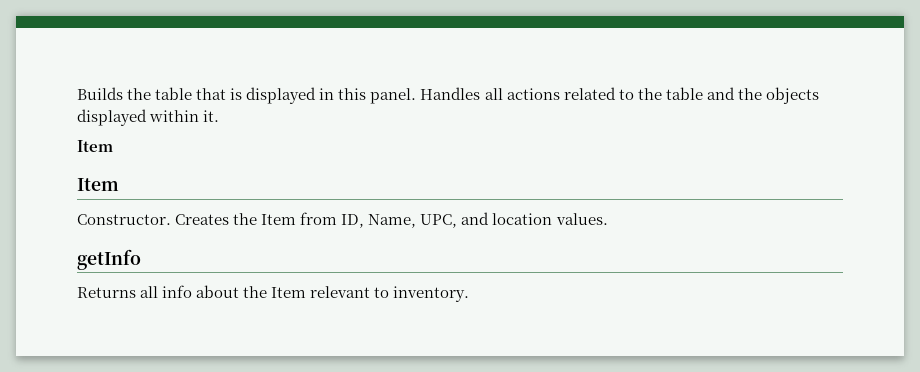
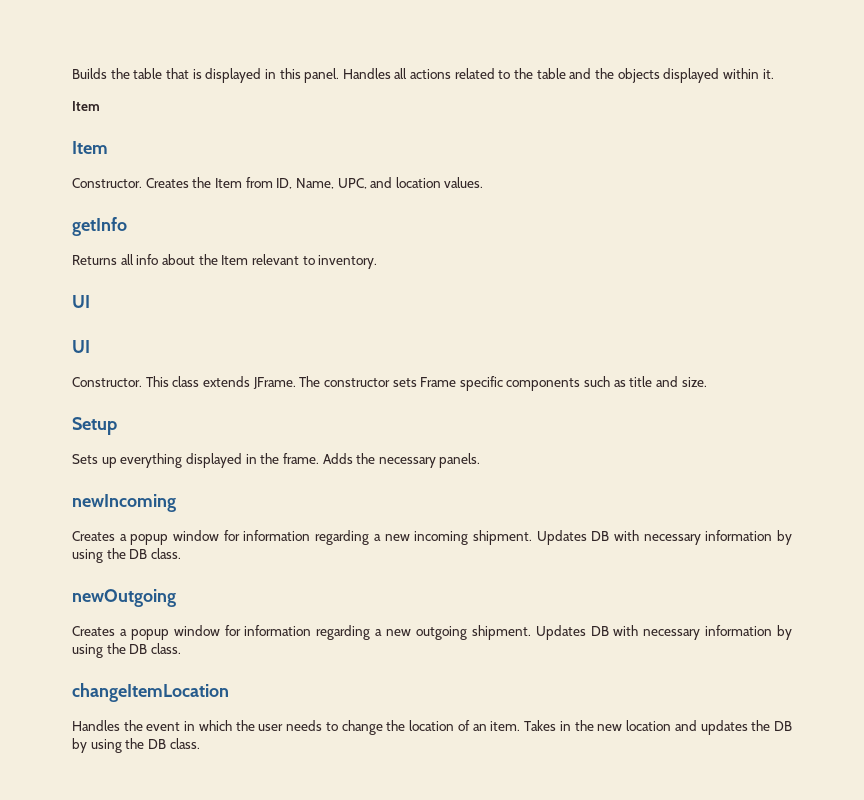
(470, 294) none -> [72,295,90,308] [72,340,90,353] [72,376,707,391] [72,417,117,435] [72,453,481,468] [72,494,176,512] [72,530,792,545] [72,548,181,563] [72,589,176,607] [72,625,792,640] [72,643,181,658] [72,683,229,702] [72,720,793,735] [72,738,200,753] // UI // UI // Constructor. This class extends JFrame. The constructor sets Frame specific components such as title and size. // Setup // Sets up everything displayed in the frame. Adds the necessary panels. // newIncoming // Creates a popup window for information regarding a new incoming shipment. Updates DB with necessary information by using the DB class. // newOutgoing // Creates a popup window for information regarding a new outgoing shipment. Updates DB with necessary information by using the DB class. // changeItemLocation // Handles the event in which the user needs to change the location of an item. Takes in the new location and updates the DB by using the DB class.

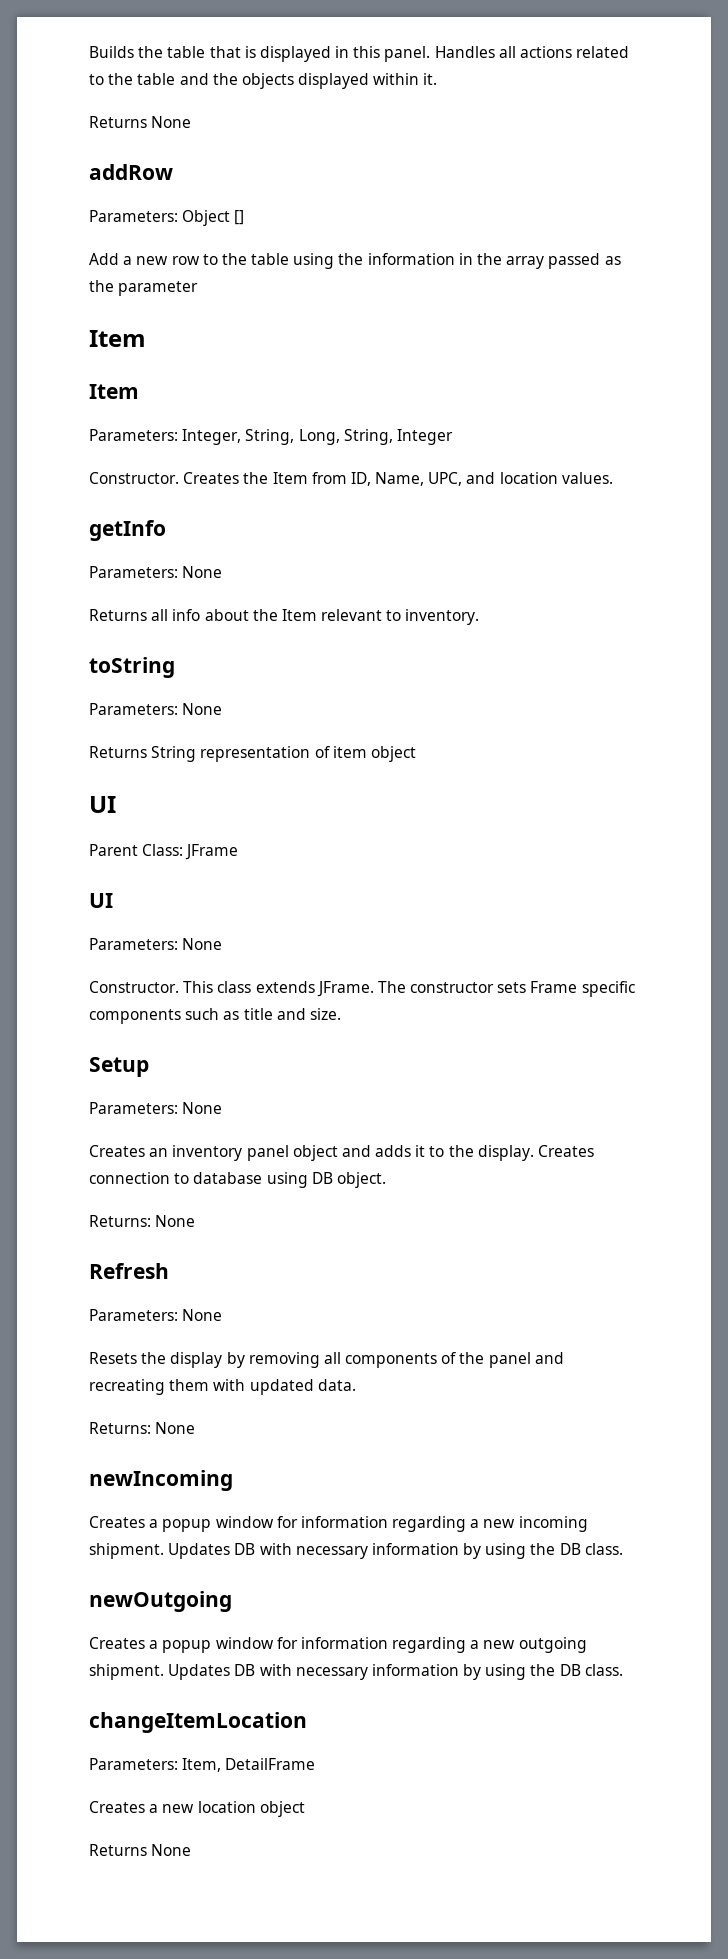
[72,101,100,111] [72,141,108,154] Item // Item -> [89,116,192,128] [89,164,173,180] [89,210,245,226] [89,253,621,269] [89,280,199,296] [89,330,146,347] [89,384,139,399] [89,429,453,445] Returns None // addRow // Parameters: Object [] // Add a new row to the table using the information in the array passed as the parameter // Item // Item // Parameters: Integer, String, Long, String, Integer
(127, 226) none -> [89,566,223,578] // Parameters: None
[72,295,90,308] [72,340,90,353] UI // UI -> [89,657,175,678] [89,703,223,715] [89,746,416,762] [89,796,116,813] [89,844,239,860] [89,893,113,908] [89,938,223,950] toString // Parameters: None // Returns String representation of item object // UI // Parent Class: JFrame // UI // Parameters: None
[72,453,481,468] Sets up everything displayed in the frame. Adds the necessary panels. -> [89,1102,223,1114] [89,1145,595,1161] [89,1172,386,1188] [89,1215,196,1227] [89,1263,169,1279] [89,1309,223,1321] [89,1352,564,1368] [89,1379,356,1395] [89,1422,196,1434] Parameters: None // Creates an inventory panel object and adds it to the display. Creates connection to database using DB object. // Returns: None // Refresh // Parameters: None // Resets the display by removing all components of the panel and recreating them with updated data. // Returns: None
[72,720,793,735] [72,738,200,753] Handles the event in which the user needs to change the location of an item. Takes in the new location and updates the DB by using the DB class. -> [89,1758,316,1772] [89,1801,305,1817] [89,1844,192,1856] Parameters: Item, DetailFrame // Creates a new location object // Returns None

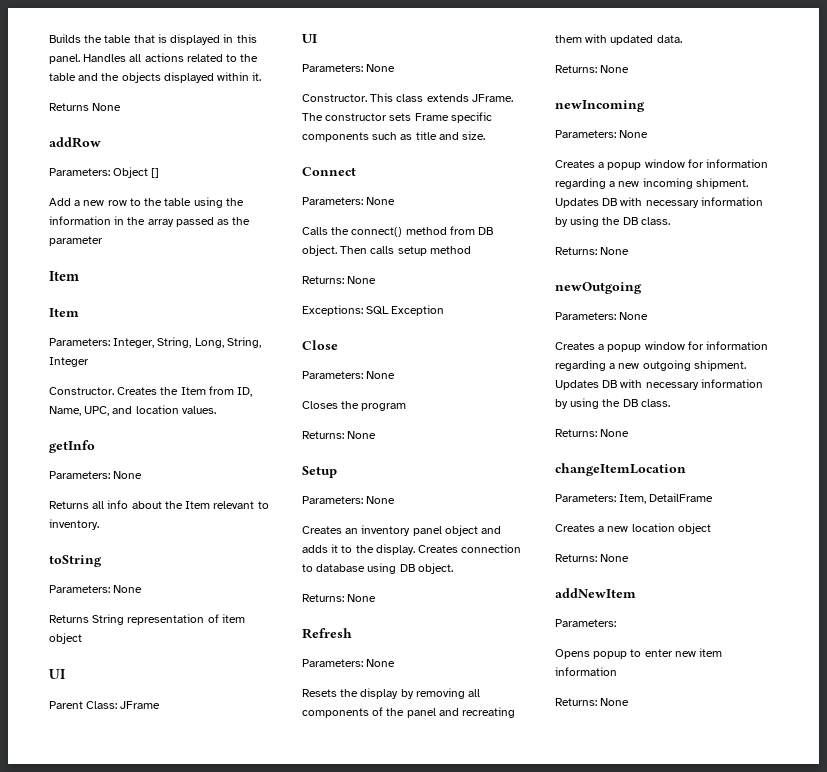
(341, 1014) none -> [302,167,356,176] [302,197,396,205] [302,226,494,237] [302,245,471,256] [302,276,377,284] [302,305,445,316] [302,340,338,350] [302,371,396,379] [302,401,407,411] [302,431,377,439] // Connect // Parameters: None // Calls the connect() method from DB object. Then calls setup method // Returns: None // Exceptions: SQL Exception // Close // Parameters: None // Closes the program // Returns: None
(233, 1480) none -> [555,130,649,138] // Parameters: None
(623, 1549) none -> [555,247,630,255] // Returns: None
(232, 1601) none -> [555,312,649,320] // Parameters: None
(623, 1670) none -> [555,429,630,437] // Returns: None
[89,1844,192,1856] Returns None -> [555,554,630,562] [555,588,636,598] [555,619,616,627] [555,648,723,659] [555,667,617,676] [555,698,630,706] Returns: None // addNewItem // Parameters: // Opens popup to enter new item information // Returns: None

